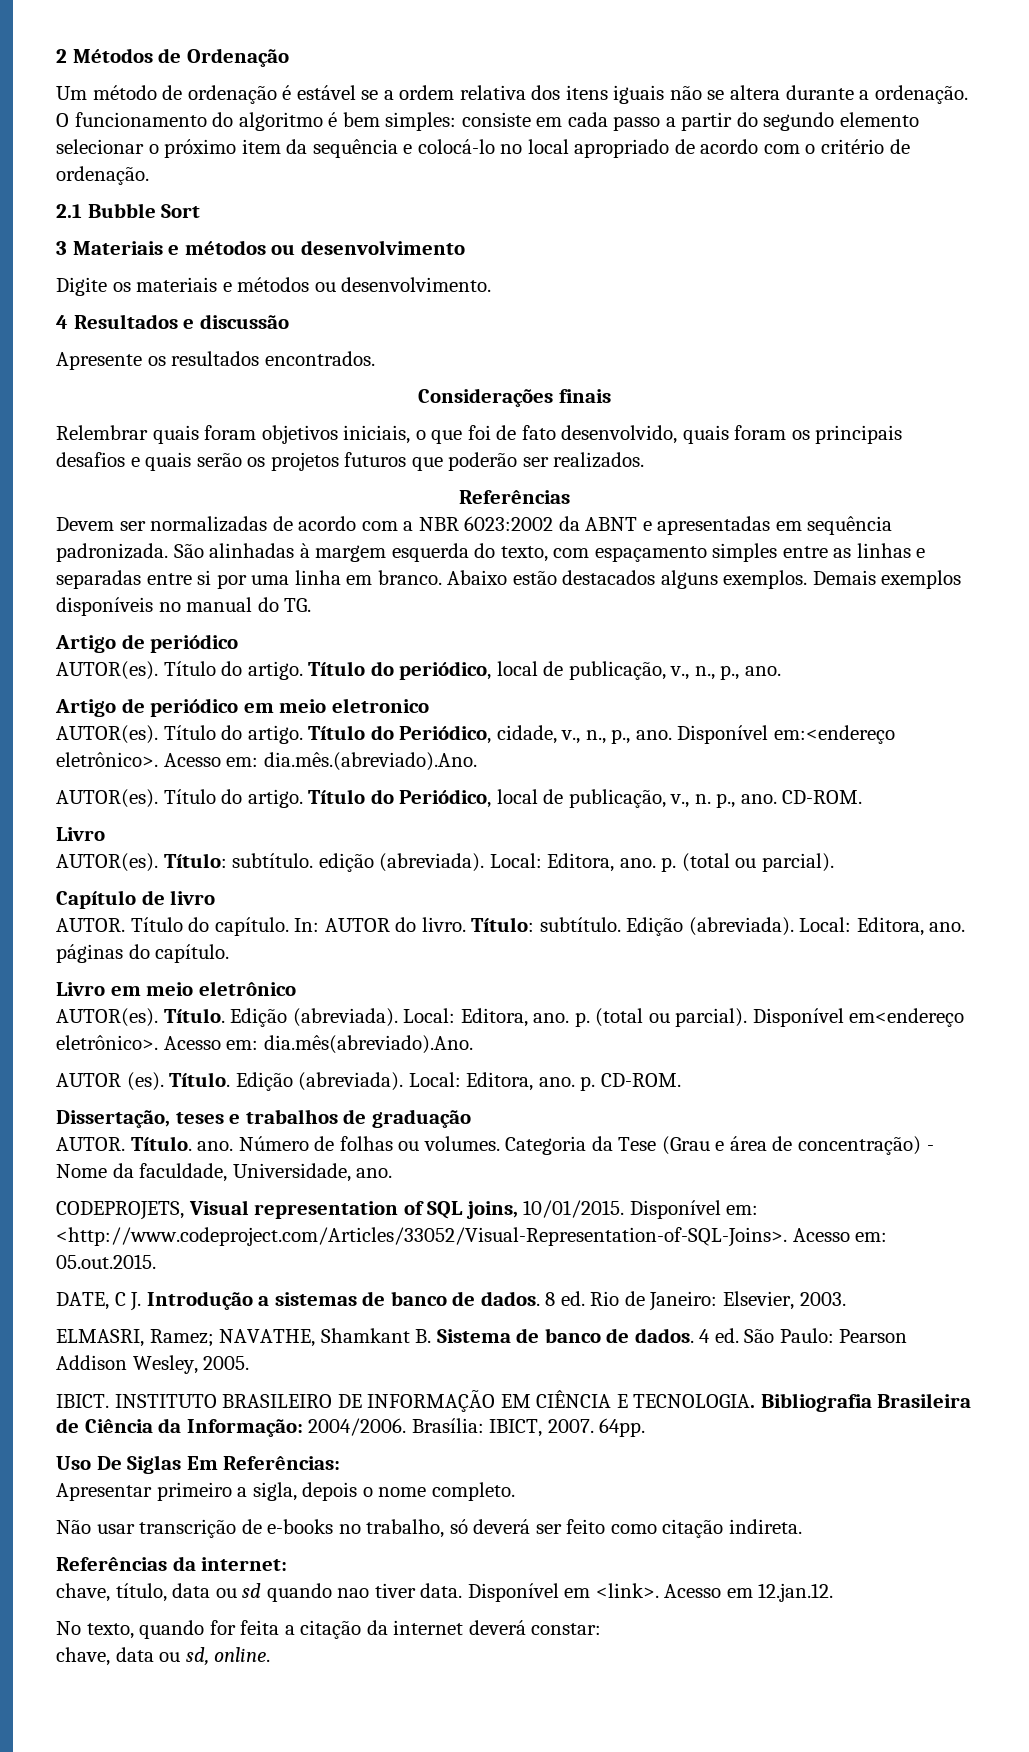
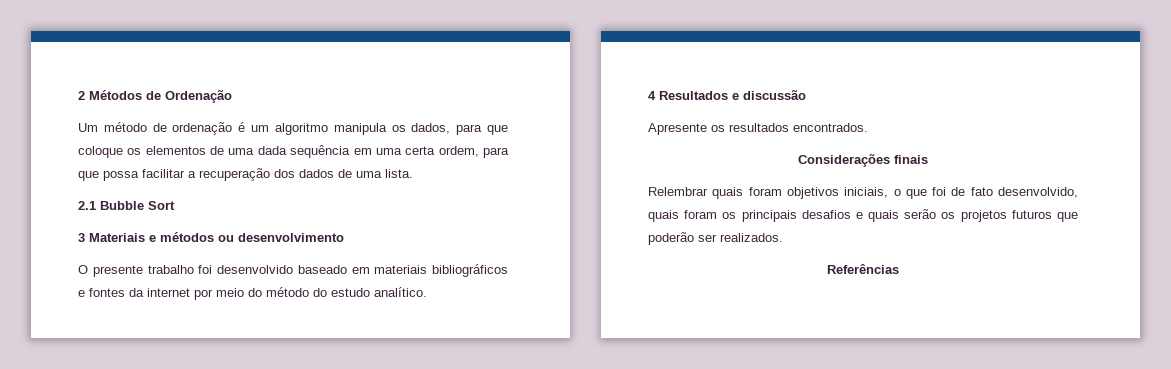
[296,85,968,104] [56,112,920,131] [56,139,910,158] [56,166,149,185] estável se a ordem relativa dos itens iguais não se altera durante a ordenação. O funcionamento do algoritmo é bem simples: consiste em cada passo a partir do segundo elemento selecionar o próximo item da sequência e colocá-lo no local apropriado de acordo com o critério de ordenação. -> [251,123,508,135] [78,145,510,158] [78,168,413,181] um algoritmo manipula os dados, para que coloque os elementos de uma dada sequência em uma certa ordem, para que possa facilitar a recuperação dos dados de uma lista.
[56,277,492,296] Digite os materiais e métodos ou desenvolvimento. -> [78,264,508,277] [78,287,427,300] O presente trabalho foi desenvolvido baseado em materiais bibliográficos e fontes da internet por meio do método do estudo analítico.
[56,516,893,535] [56,543,926,562] [56,570,962,589] [56,597,312,616] [55,634,239,653] [56,661,781,680] [55,698,429,717] [56,725,895,744] [56,752,477,771] [56,789,863,808] [56,827,105,841] [56,853,834,872] [56,890,216,909] [56,917,966,936] [56,944,230,963] [56,981,296,996] [56,1008,965,1027] [56,1035,473,1054] [56,1072,681,1091] [56,1109,471,1128] [56,1136,934,1155] [56,1163,393,1182] [56,1200,759,1220] [56,1227,888,1247] [56,1254,156,1269] [56,1291,846,1311] [56,1328,908,1347] [56,1355,250,1374] [56,1389,972,1412] [56,1418,646,1437] [56,1455,341,1474] [56,1482,515,1501] [56,1519,802,1538] [56,1556,288,1571] [56,1583,834,1602] [56,1620,602,1639] [56,1647,271,1666] // Devem ser normalizadas de acordo com a NBR 6023:2002 da ABNT e apresentadas em sequência padronizada. São alinhadas à margem esquerda do texto, com espaçamento simples entre as linhas e separadas entre si por uma linha em branco. Abaixo estão destacados alguns exemplos. Demais exemplos disponíveis no manual do TG. // Artigo de periódico // AUTOR(es). Título do artigo. Título do periódico, local de publicação, v., n., p., ano. // Artigo de periódico em meio eletronico // AUTOR(es). Título do artigo. Título do Periódico, cidade, v., n., p., ano. Disponível em:<endereço eletrônico>. Acesso em: dia.mês.(abreviado).Ano. // AUTOR(es). Título do artigo. Título do Periódico, local de publicação, v., n. p., ano. CD-ROM. // Livro // AUTOR(es). Título: subtítulo. edição (abreviada). Local: Editora, ano. p. (total ou parcial). // Capítulo de livro // AUTOR. Título do capítulo. In: AUTOR do livro. Título: subtítulo. Edição (abreviada). Local: Editora, ano. páginas do capítulo. // Livro em meio eletrônico // AUTOR(es). Título. Edição (abreviada). Local: Editora, ano. p. (total ou parcial). Disponível em<endereço eletrônico>. Acesso em: dia.mês(abreviado).Ano. // AUTOR (es). Título. Edição (abreviada). Local: Editora, ano. p. CD-ROM. // Dissertação, teses e trabalhos de graduação // AUTOR. Título. ano. Número de folhas ou volumes. Categoria da Tese (Grau e área de concentração) - Nome da faculdade, Universidade, ano. // CODEPROJETS, Visual representation of SQL joins, 10/01/2015. Disponível em: <http://www.codeproject.com/Articles/33052/Visual-Representation-of-SQL-Joins>. Acesso em: 05.out.2015. // DATE, C J. Introdução a sistemas de banco de dados. 8 ed. Rio de Janeiro: Elsevier, 2003. // ELMASRI, Ramez; NAVATHE, Shamkant B. Sistema de banco de dados. 4 ed. São Paulo: Pearson Addison Wesley, 2005. // IBICT. INSTITUTO BRASILEIRO DE INFORMAÇÃO EM CIÊNCIA E TECNOLOGIA. Bibliografia Brasileira de Ciência da Informação: 2004/2006. Brasília: IBICT, 2007. 64pp. // Uso De Siglas Em Referências: // Apresentar primeiro a sigla, depois o nome completo. // Não usar transcrição de e-books no trabalho, só deverá ser feito como citação indireta. // Referências da internet: // chave, título, data ou sd quando nao tiver data. Disponível em <link>. Acesso em 12.jan.12. // No texto, quando for feita a citação da internet deverá constar: // chave, data ou sd, online. -> (899, 269) none

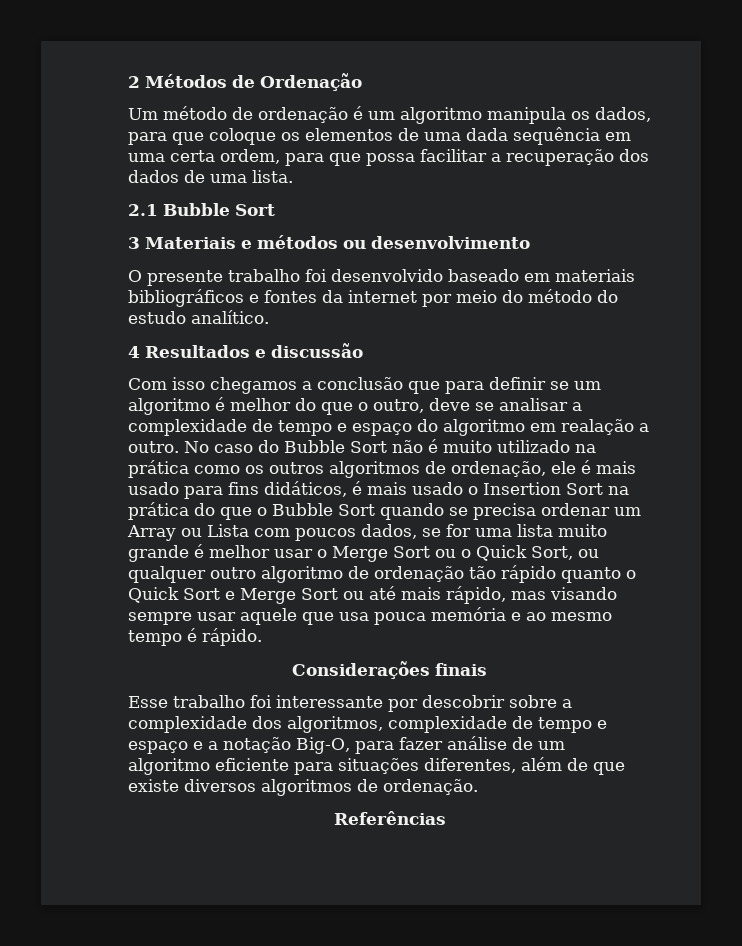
[648,123,868,135] [798,154,928,167] [648,187,1078,199] [648,209,1078,222] [648,232,783,245] Apresente os resultados encontrados. // Considerações finais // Relembrar quais foram objetivos iniciais, o que foi de fato desenvolvido, quais foram os principais desafios e quais serão os projetos futuros que poderão ser realizados. -> [128,377,601,394] [128,397,582,415] [128,419,649,436] [128,439,596,453] [128,460,636,478] [128,481,629,499] [128,502,641,520] [127,524,607,541] [128,544,599,562] [128,565,636,583] [128,586,617,604] [128,607,612,625] [128,628,262,646] [292,661,487,679] [128,695,572,712] [128,716,607,733] [128,736,565,754] [128,757,625,775] [128,779,478,796] Com isso chegamos a conclusão que para definir se um algoritmo é melhor do que o outro, deve se analisar a complexidade de tempo e espaço do algoritmo em realação a outro. No caso do Bubble Sort não é muito utilizado na prática como os outros algoritmos de ordenação, ele é mais usado para fins didáticos, é mais usado o Insertion Sort na prática do que o Bubble Sort quando se precisa ordenar um Array ou Lista com poucos dados, se for uma lista muito grande é melhor usar o Merge Sort ou o Quick Sort, ou qualquer outro algoritmo de ordenação tão rápido quanto o Quick Sort e Merge Sort ou até mais rápido, mas visando sempre usar aquele que usa pouca memória e ao mesmo tempo é rápido. // Considerações finais // Esse trabalho foi interessante por descobrir sobre a complexidade dos algoritmos, complexidade de tempo e espaço e a notação Big-O, para fazer análise de um algoritmo eficiente para situações diferentes, além de que existe diversos algoritmos de ordenação.

